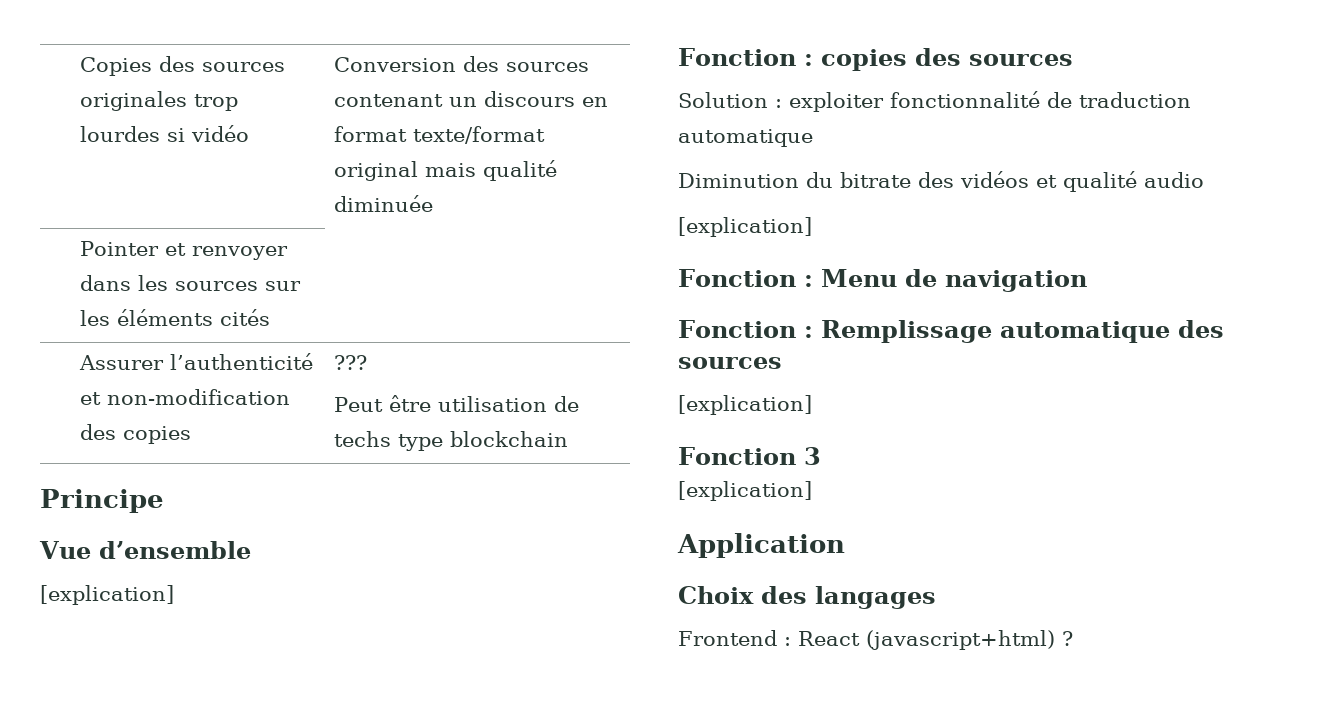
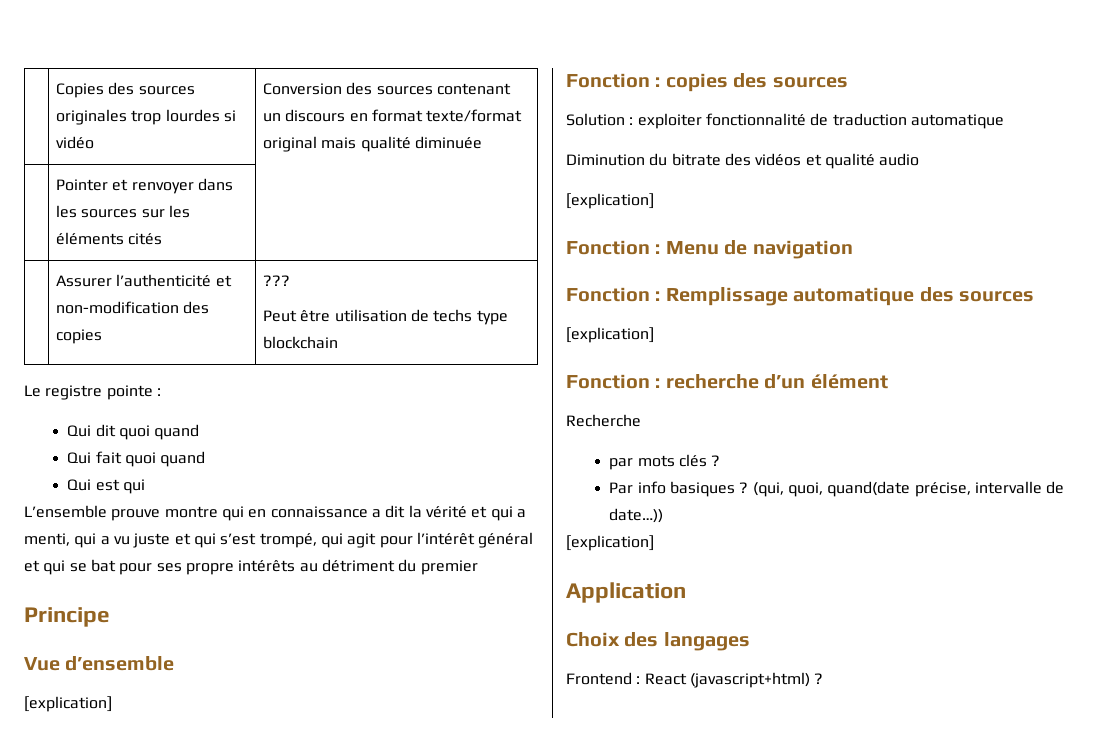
(569, 439) none -> [24,385,161,400] [67,424,200,440] [67,451,206,467] [67,479,145,494] [24,505,526,521] [24,532,534,548] [24,559,478,575] // Le registre pointe : // Qui dit quoi quand // Qui fait quoi quand // Qui est qui // L’ensemble prouve montre qui en connaissance a dit la vérité et qui a menti, qui a vu juste et qui s’est trompé, qui agit pour l’intérêt général et qui se bat pour ses propre intérêts au détriment du premier
[803,447,821,465] 3 -> [655,374,888,389] [566,414,641,427] [609,454,721,470] [609,481,1065,497] [609,508,664,523] : recherche d’un élément // Recherche // par mots clés ? // Par info basiques ? (qui, quoi, quand(date précise, intervalle de date…))

